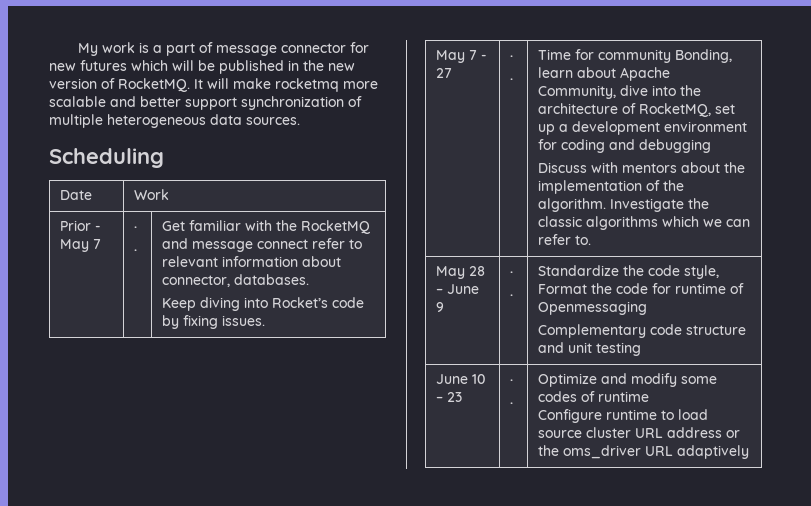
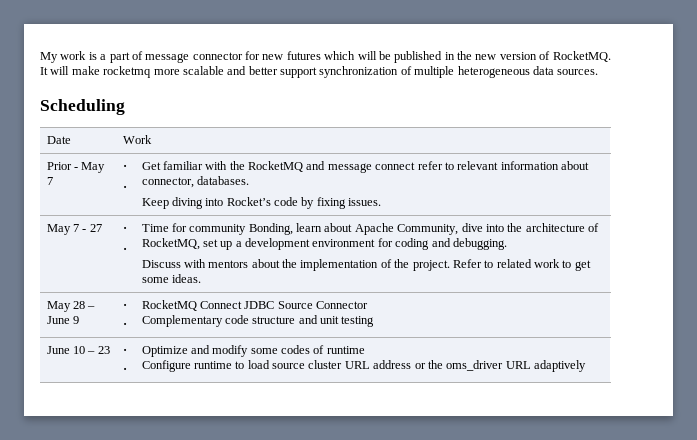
[638,139,711,153] debugging -> [452,238,507,250] debugging.
[537,198,709,212] [537,216,750,230] [537,234,591,245] algorithm. Investigate the classic algorithms which we can refer to. -> [412,259,591,271] [141,274,201,283] project. Refer to related work to get some ideas.
[537,265,719,279] [537,283,744,294] [537,301,647,315] Standardize the code style, Format the code for runtime of Openmessaging -> [141,300,368,311] RocketMQ Connect JDBC Source Connector

